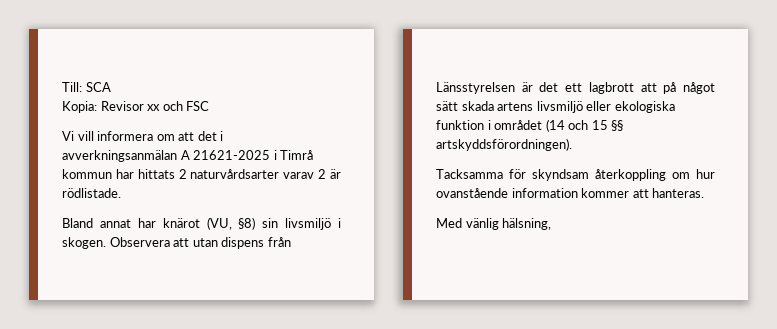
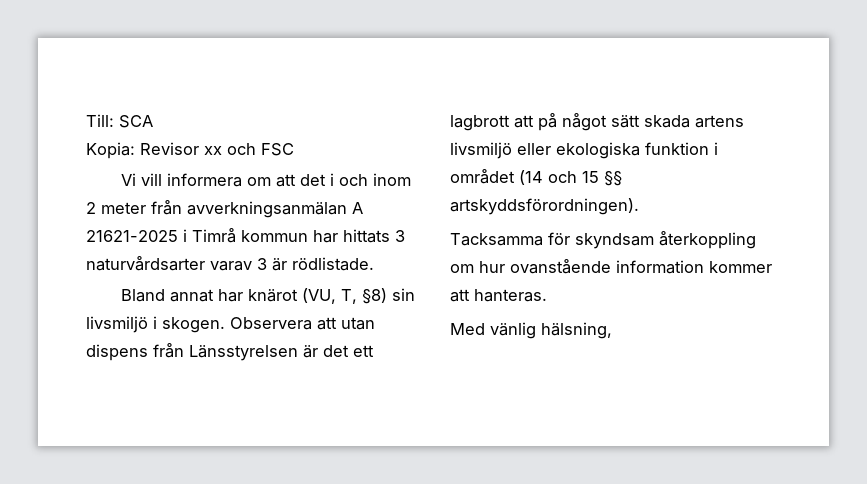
(224, 136) none -> [338,173,411,186] [86,200,182,215] och inom 2 meter från
[178,169,187,179] 2 -> [395,230,405,242] 3
[318,169,327,179] 2 -> [257,258,267,270] 3
(232, 223) none -> [340,289,357,304] T,

